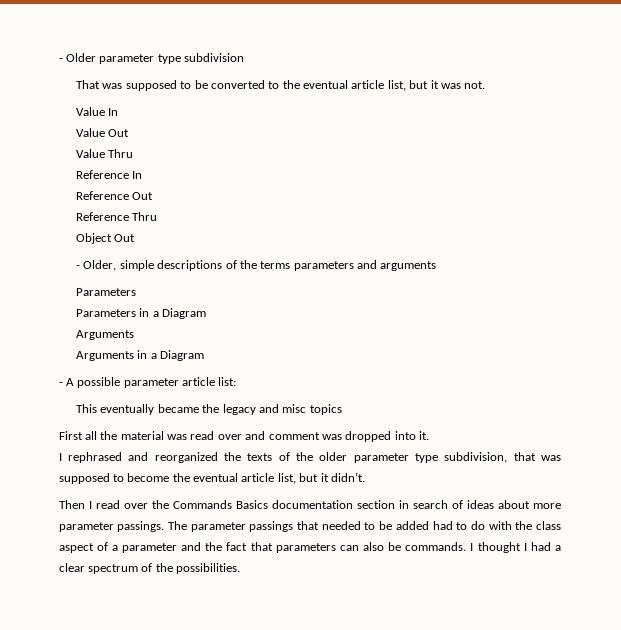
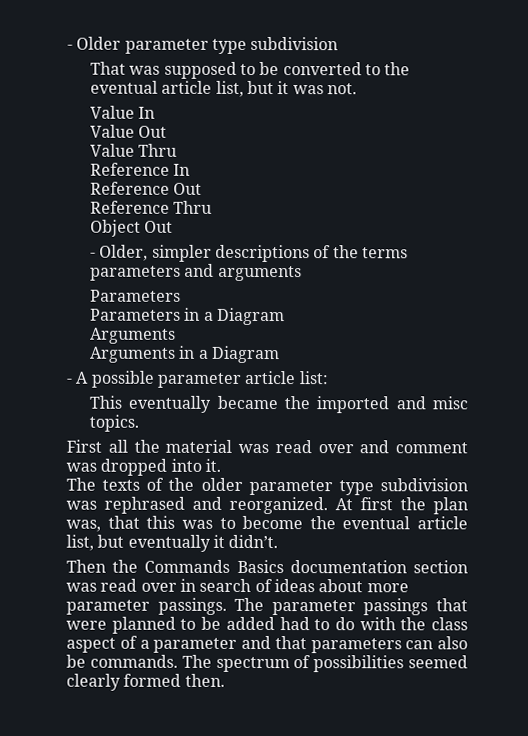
[119,260,154,271] simple -> [151,244,212,262] simpler
[222,404,256,415] legacy -> [316,396,390,414] imported
[309,404,342,415] topics -> [89,414,140,432] topics.
[58,452,241,463] I rephrased and reorganized the -> [66,477,97,491] The
[444,452,561,463] [58,473,110,484] subdivision, that was supposed -> [380,478,468,492] [66,496,468,515] [66,515,213,532] subdivision was rephrased and reorganized. At first the plan was, that this was
(319, 477) none -> [127,534,211,552] eventually
[88,500,148,509] I read over -> (107, 566) none
(395, 504) none -> [66,578,177,592] was read over
[321,521,361,530] needed -> [66,616,176,634] were planned
[205,542,248,551] the fact -> (272, 642) none
[470,542,561,553] [58,563,241,574] I thought I had a clear spectrum of the possibilities. -> [181,654,469,673] [66,673,225,691] The spectrum of possibilities seemed clearly formed then.

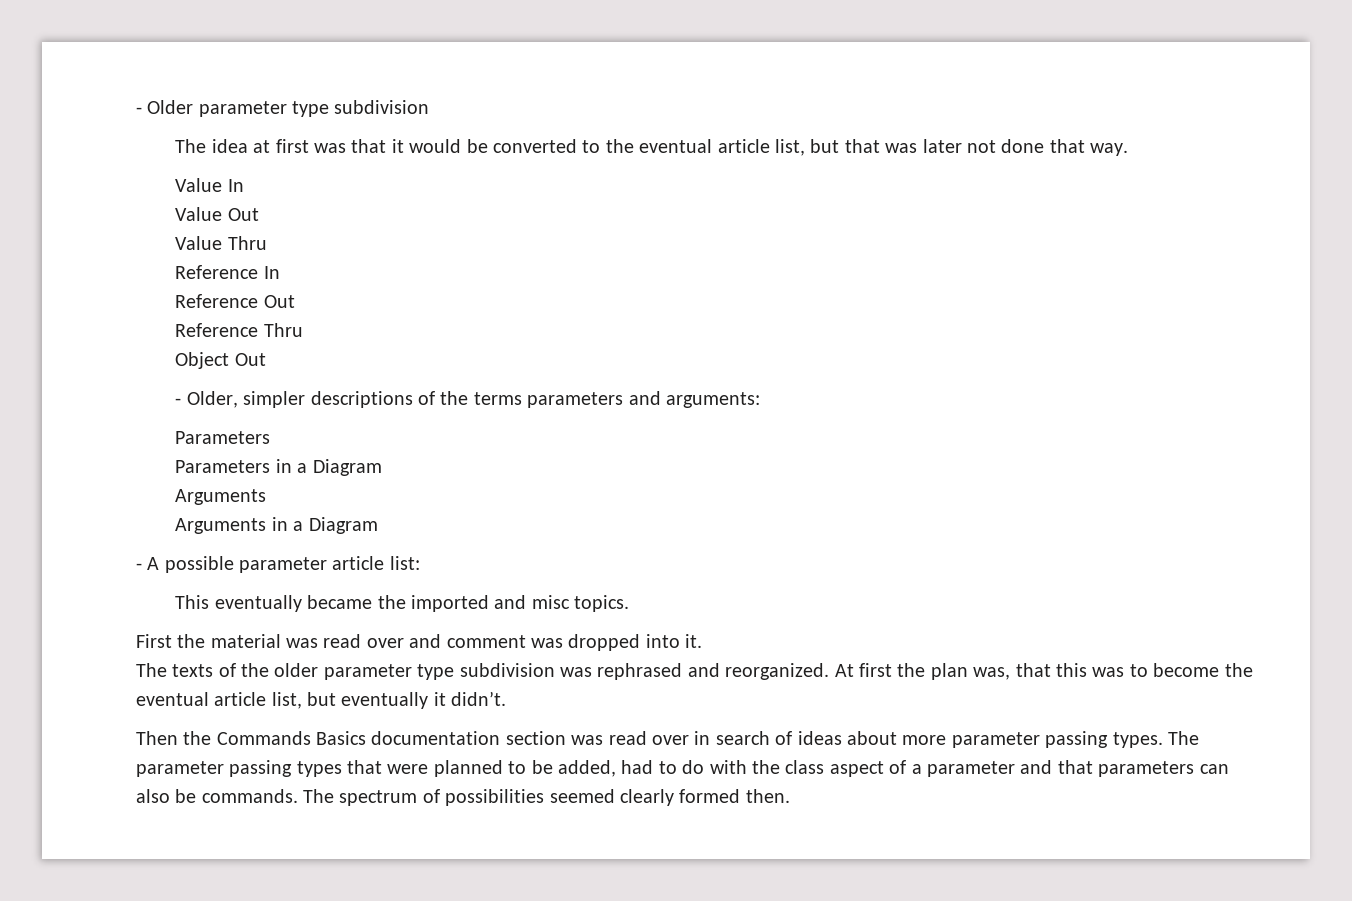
[90,61,257,79] That was supposed to -> [175,139,462,153] The idea at first was that it would
[277,81,358,95] it was not. -> [844,139,1129,156] that was later not done that way.
[217,265,302,282] arguments -> [666,392,761,408] arguments:
[107,439,128,453] all -> (172, 641) none
[157,597,429,616] passings. The parameter passings -> [1045,731,1199,748] [135,760,342,777] passing types. The parameter passing types
[225,616,275,631] added -> [557,760,616,777] added,

